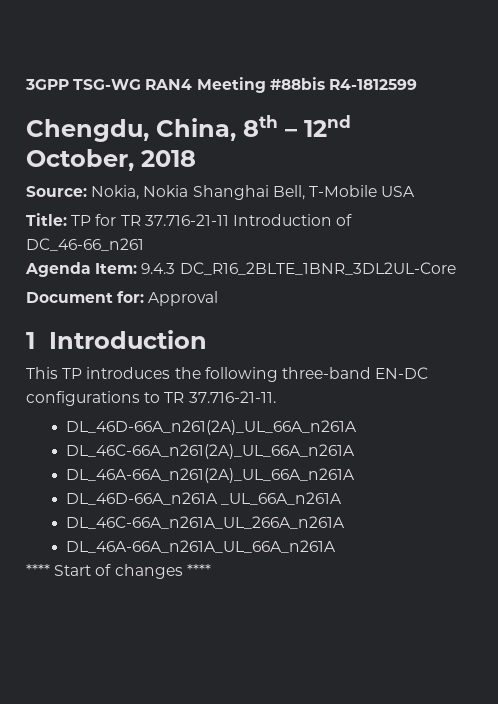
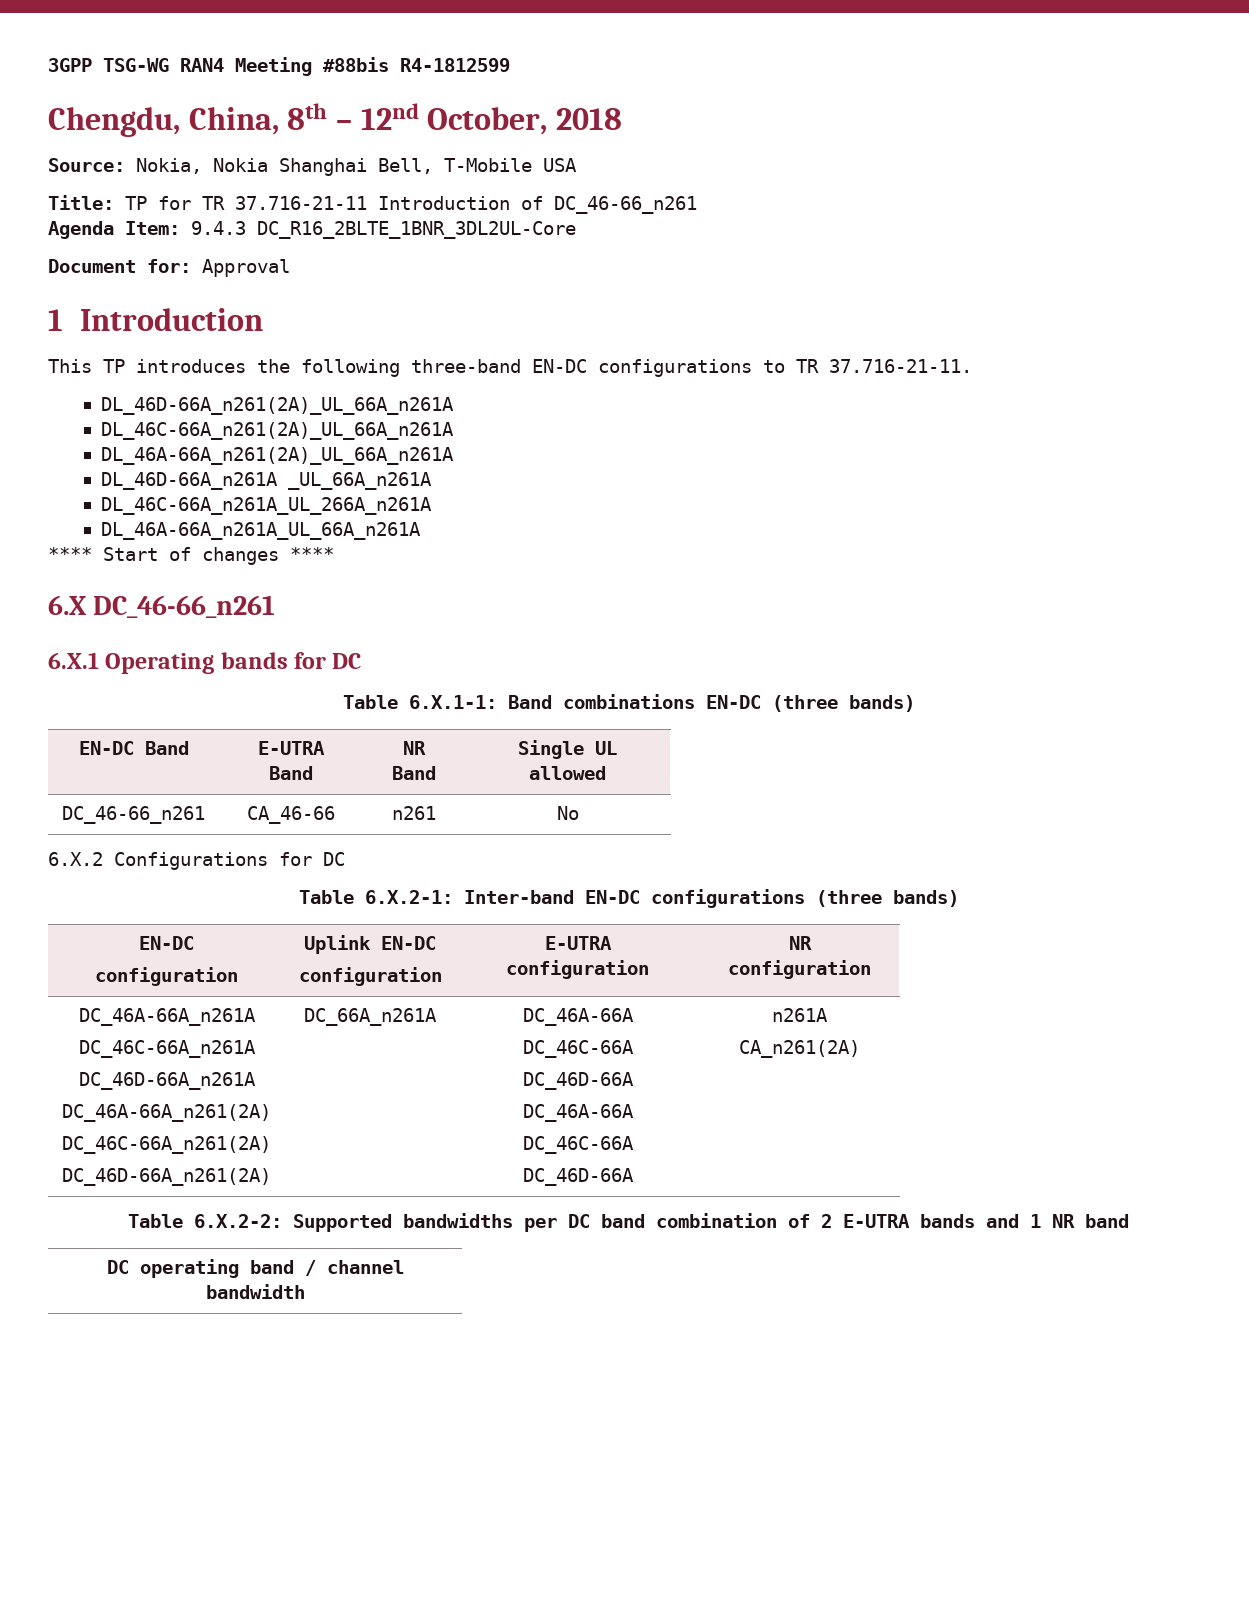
(211, 570) none -> [48,595,276,618] [48,652,362,674] [342,694,915,712] [78,741,189,755] [258,741,325,755] [269,766,313,780] [403,741,426,755] [392,766,436,780] [518,740,617,759] [529,766,606,780] [62,806,205,824] [247,806,335,824] [392,806,436,820] [556,806,579,820] [48,852,345,870] [298,889,959,908] [139,936,194,950] [95,967,238,986] [304,935,436,954] [298,967,442,986] [544,936,612,950] [506,960,649,979] [788,936,812,950] [728,960,871,979] [78,1008,256,1026] [78,1040,256,1058] [78,1072,256,1090] [62,1104,271,1122] [62,1136,271,1154] [62,1168,271,1186] [304,1008,437,1026] [522,1008,634,1026] [522,1040,634,1058] [522,1072,634,1090] [522,1104,634,1122] [522,1136,634,1154] [522,1168,634,1186] [772,1008,828,1022] [739,1040,860,1058] [128,1213,1129,1232] [106,1259,404,1278] [205,1284,305,1299] // 6.X DC_46-66_n261 // 6.X.1 Operating bands for DC // Table 6.X.1-1: Band combinations EN-DC (three bands) // EN-DC Band | E-UTRA Band | NR Band | Single UL allowed // DC_46-66_n261 | CA_46-66 | n261 | No // 6.X.2 Configurations for DC // Table 6.X.2-1: Inter-band EN-DC configurations (three bands) // EN-DC // configuration | Uplink EN-DC // configuration | E-UTRA configuration | NR configuration // DC_46A-66A_n261A // DC_46C-66A_n261A // DC_46D-66A_n261A // DC_46A-66A_n261(2A) // DC_46C-66A_n261(2A) // DC_46D-66A_n261(2A) | DC_66A_n261A | DC_46A-66A // DC_46C-66A // DC_46D-66A // DC_46A-66A // DC_46C-66A // DC_46D-66A | n261A // CA_n261(2A) // Table 6.X.2-2: Supported bandwidths per DC band combination of 2 E-UTRA bands and 1 NR band // DC operating band / channel bandwidth

